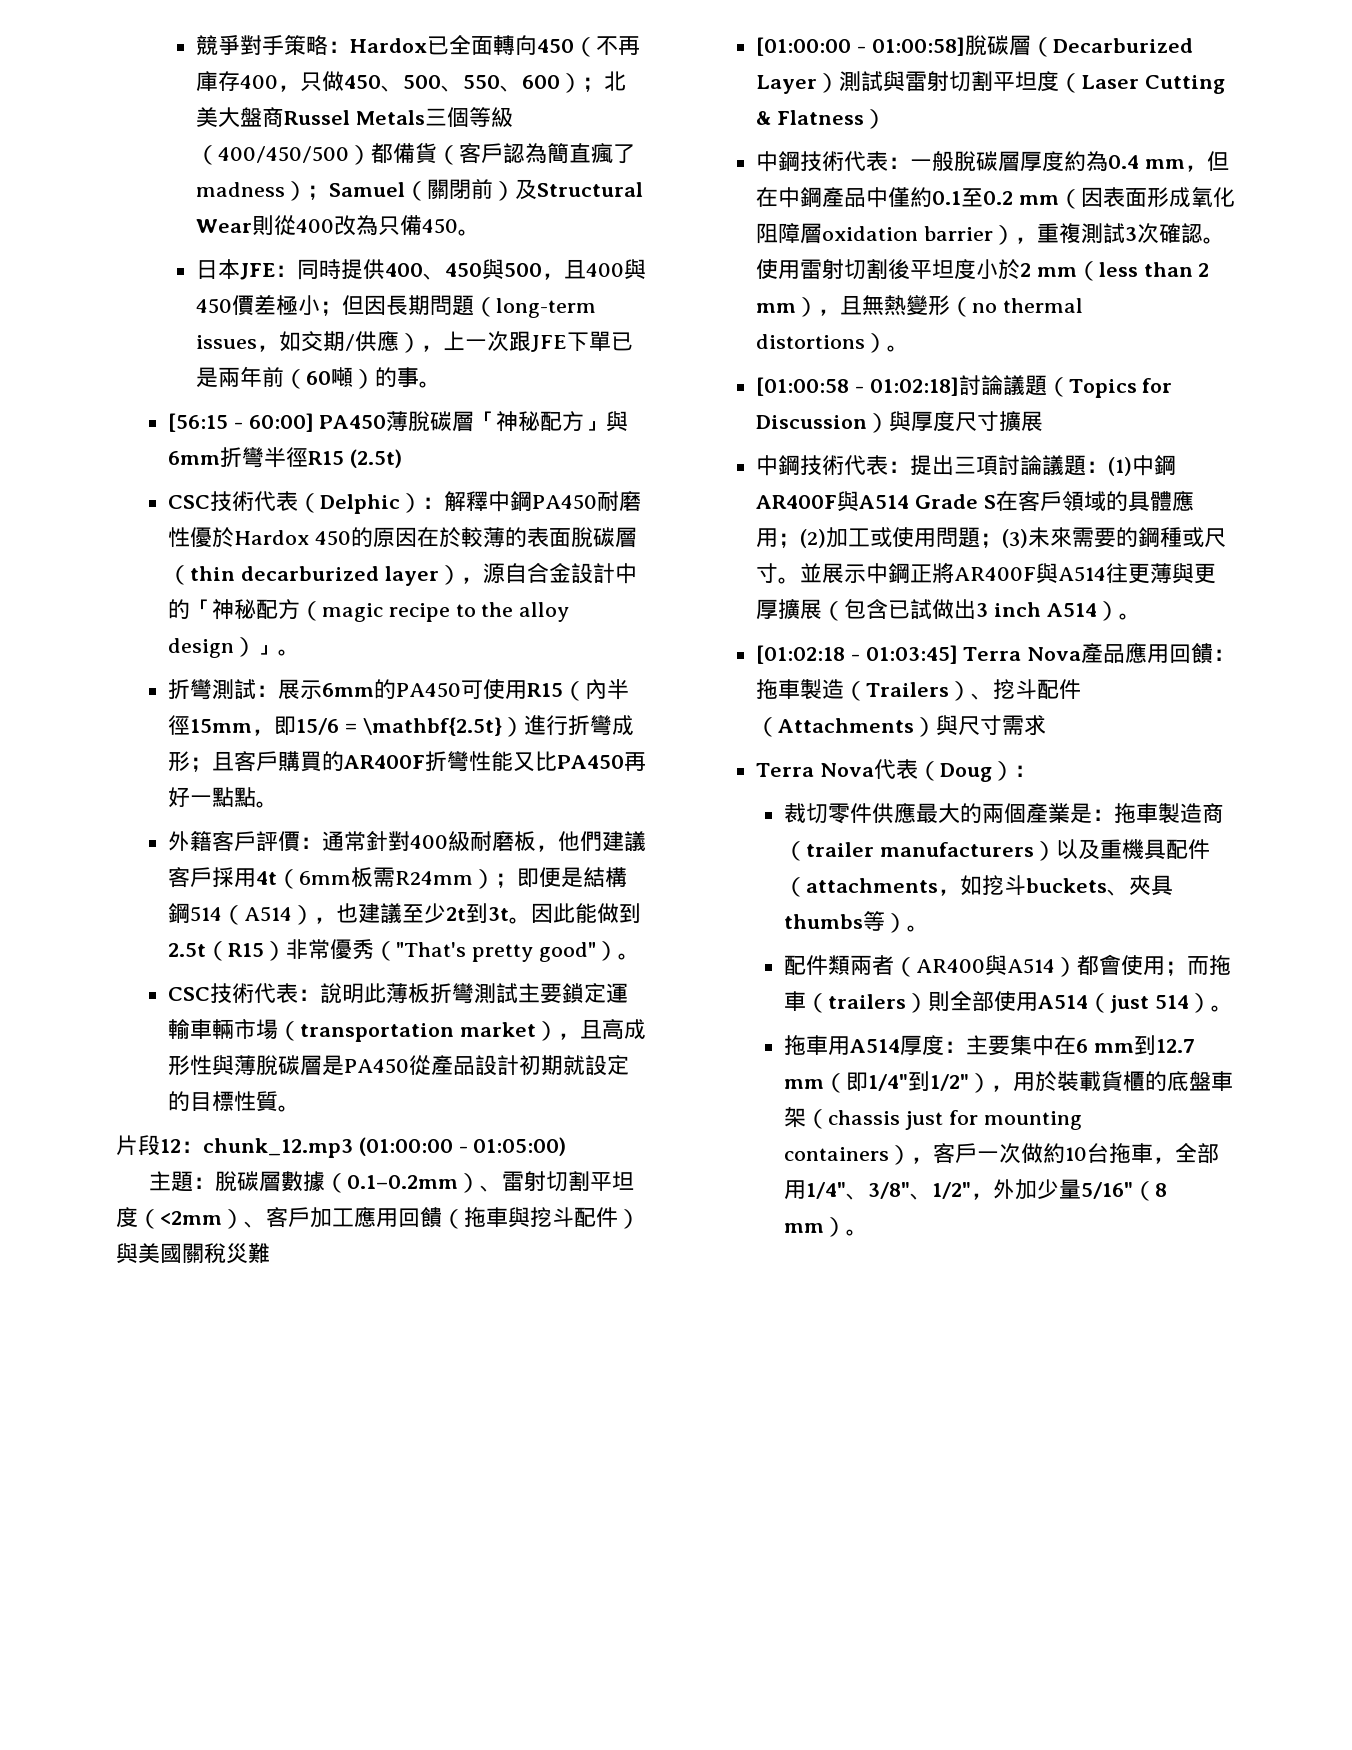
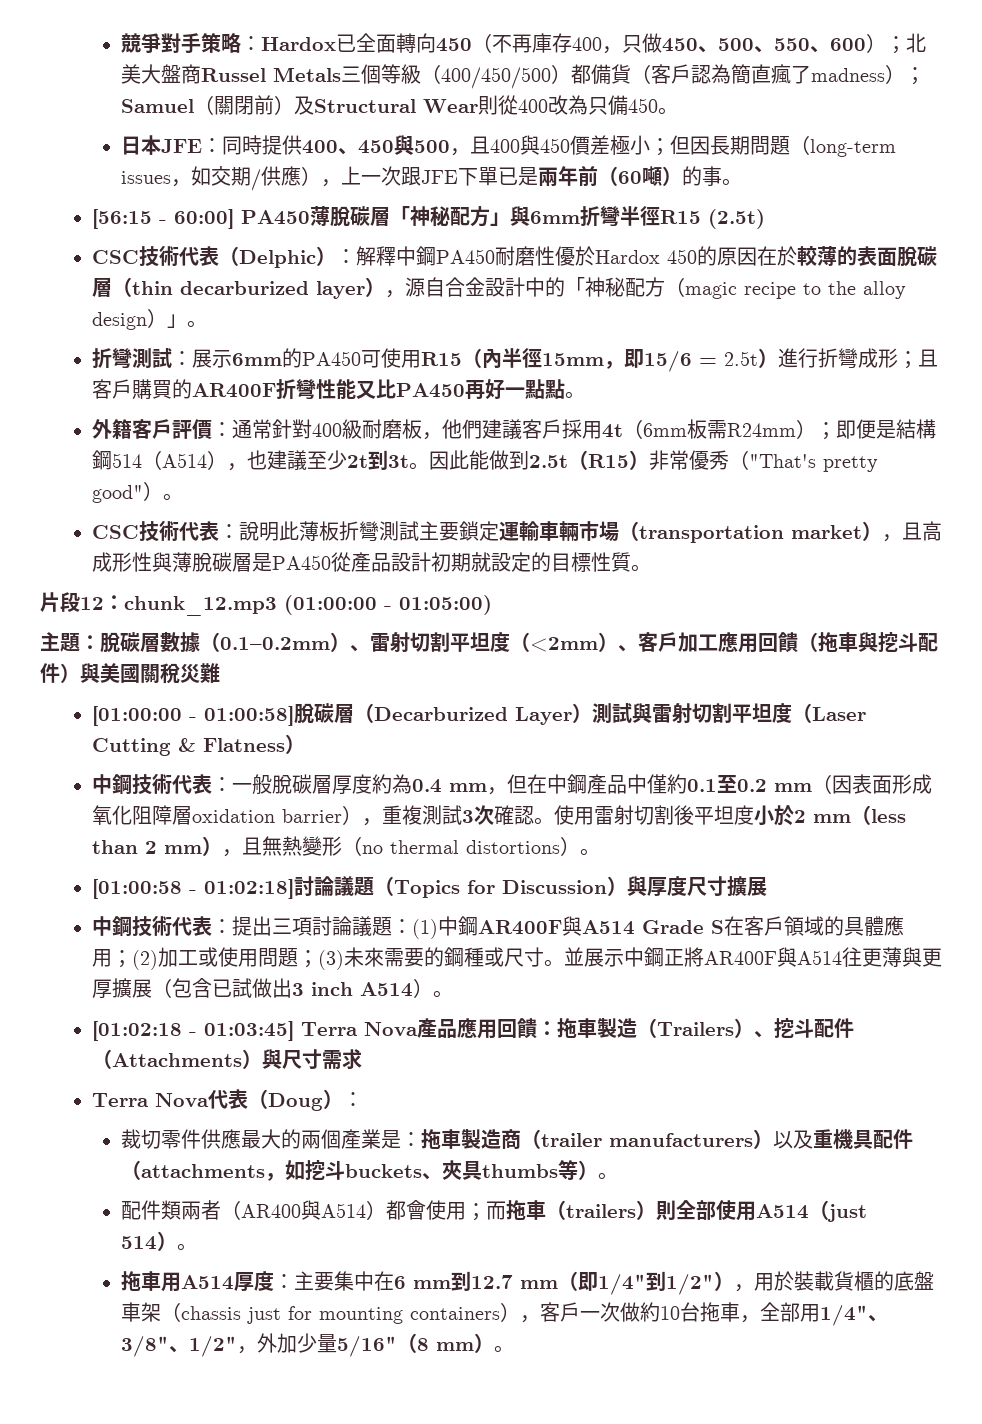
[362,717,502,736] \mathbf{2.5t} -> [723,351,758,366] 2.5t

